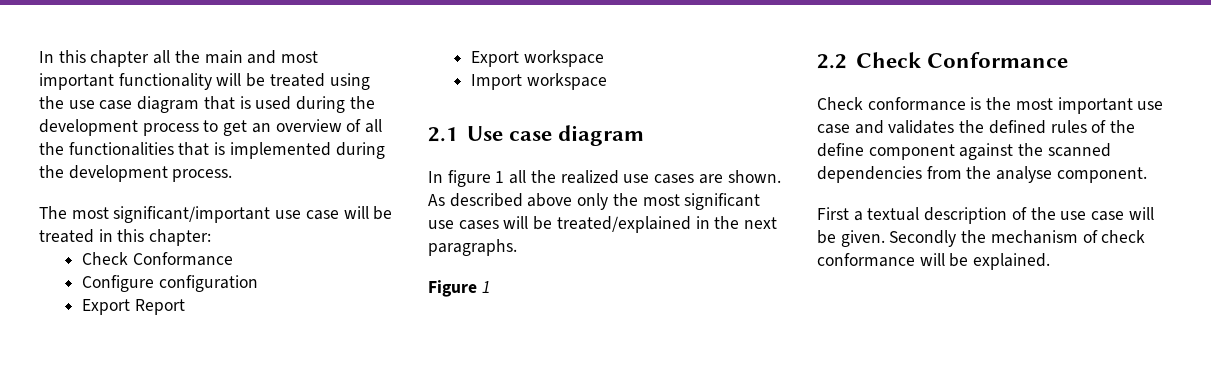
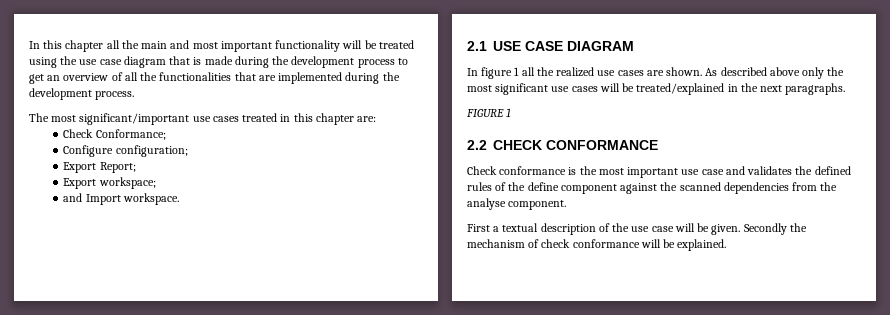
[255,96,292,110] used -> [204,56,233,65] made
[214,142,226,155] is -> [258,75,276,81] are
[305,206,393,220] case will be -> [212,116,239,122] cases
[149,229,212,246] [82,252,233,266] chapter: // Check Conformance -> [315,113,377,125] [63,129,166,140] chapter are: // Check Conformance;
[158,275,258,292] [82,299,185,315] [471,50,604,67] [471,73,607,90] [428,125,644,146] configuration // Export Report // Export workspace // Import workspace // 2.1 Use case diagram -> [115,145,188,157] [63,162,136,173] [63,177,156,189] [63,193,179,205] [467,41,634,51] configuration; // Export Report; // Export workspace; // and Import workspace. // 2.1 USE CASE DIAGRAM
[428,280,477,297] Figure -> [466,109,504,117] FIGURE
[855,52,1068,68] Check Conformance -> [493,140,658,150] CHECK CONFORMANCE

